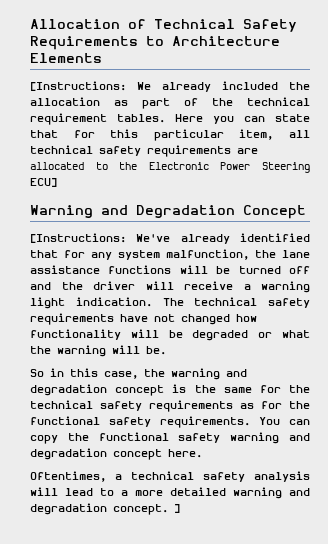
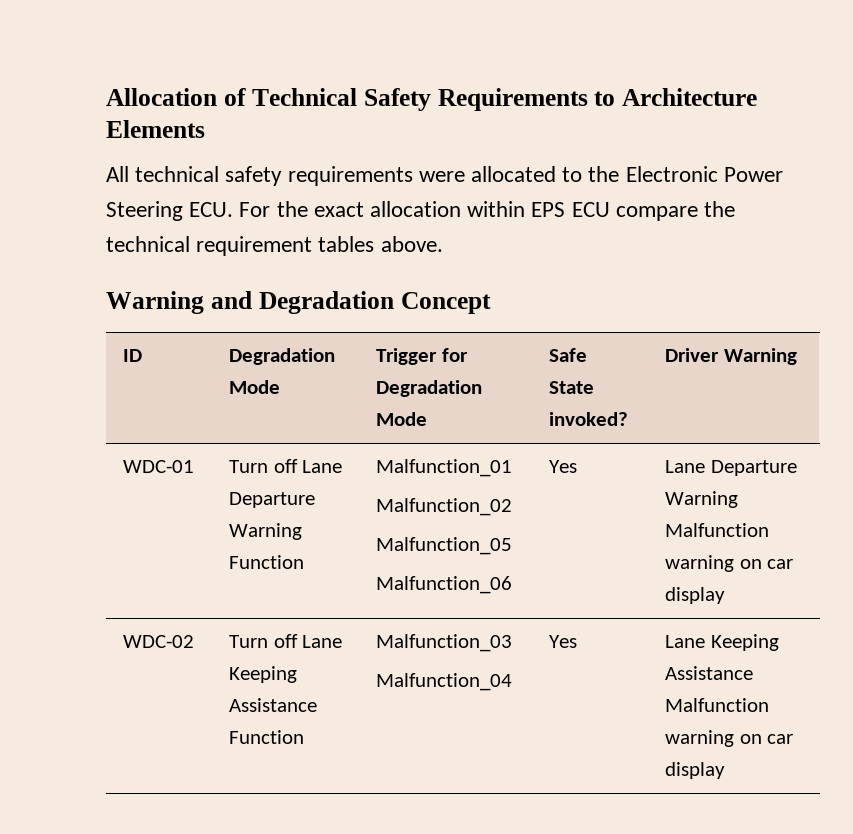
[30,81,310,92] [30,97,310,109] [30,113,310,125] [30,129,310,141] [30,145,258,157] [Instructions: We already included the allocation as part of the technical requirement tables. Here you can state that for this particular item, all technical safety requirements are -> [106,166,465,186] All technical safety requirements were
[30,178,57,187] [30,205,306,219] [30,233,310,244] [30,249,310,260] [30,265,310,274] [30,281,310,293] [30,297,310,309] [30,313,257,325] [30,329,311,341] [30,345,166,357] [30,368,247,380] [30,384,310,396] [30,400,310,412] [30,416,310,428] [30,432,310,444] [30,448,202,460] [30,471,310,482] [30,487,310,499] [30,503,180,515] ECU] // Warning and Degradation Concept // [Instructions: We've already identified that for any system malfunction, the lane assistance functions will be turned off and the driver will receive a warning light indication. The technical safety requirements have not changed how functionality will be degraded or what the warning will be. // So in this case, the warning and degradation concept is the same for the technical safety requirements as for the functional safety requirements. You can copy the functional safety warning and degradation concept here. // Oftentimes, a technical safety analysis will lead to a more detailed warning and degradation concept. ] -> [189,201,736,221] [106,236,443,256] [106,291,491,314] [123,349,143,362] [229,348,336,365] [229,380,281,394] [376,348,468,365] [376,380,483,397] [376,412,428,426] [549,348,588,362] [549,381,595,394] [549,412,629,426] [665,348,797,365] [123,460,195,473] [229,459,343,473] [229,492,316,508] [229,523,303,540] [229,555,305,569] [376,459,513,477] [376,498,513,516] [376,537,513,555] [376,576,513,594] [549,460,578,473] [665,460,797,476] [665,491,739,508] [665,523,770,537] [665,555,794,572] [665,587,726,604] [123,635,195,648] [229,634,343,648] [229,666,298,683] [229,698,318,712] [229,730,305,744] [376,634,513,652] [376,673,513,691] [549,635,578,648] [665,634,779,651] [665,666,754,680] [665,698,770,712] [665,730,794,747] [665,762,726,779] ECU. For the exact allocation within EPS ECU compare the technical requirement tables above. // Warning and Degradation Concept // ID | Degradation Mode | Trigger for Degradation Mode | Safe State invoked? | Driver Warning // WDC-01 | Turn off Lane Departure Warning Function | Malfunction_01 // Malfunction_02 // Malfunction_05 // Malfunction_06 | Yes | Lane Departure Warning Malfunction warning on car display // WDC-02 | Turn off Lane Keeping Assistance Function | Malfunction_03 // Malfunction_04 | Yes | Lane Keeping Assistance Malfunction warning on car display

